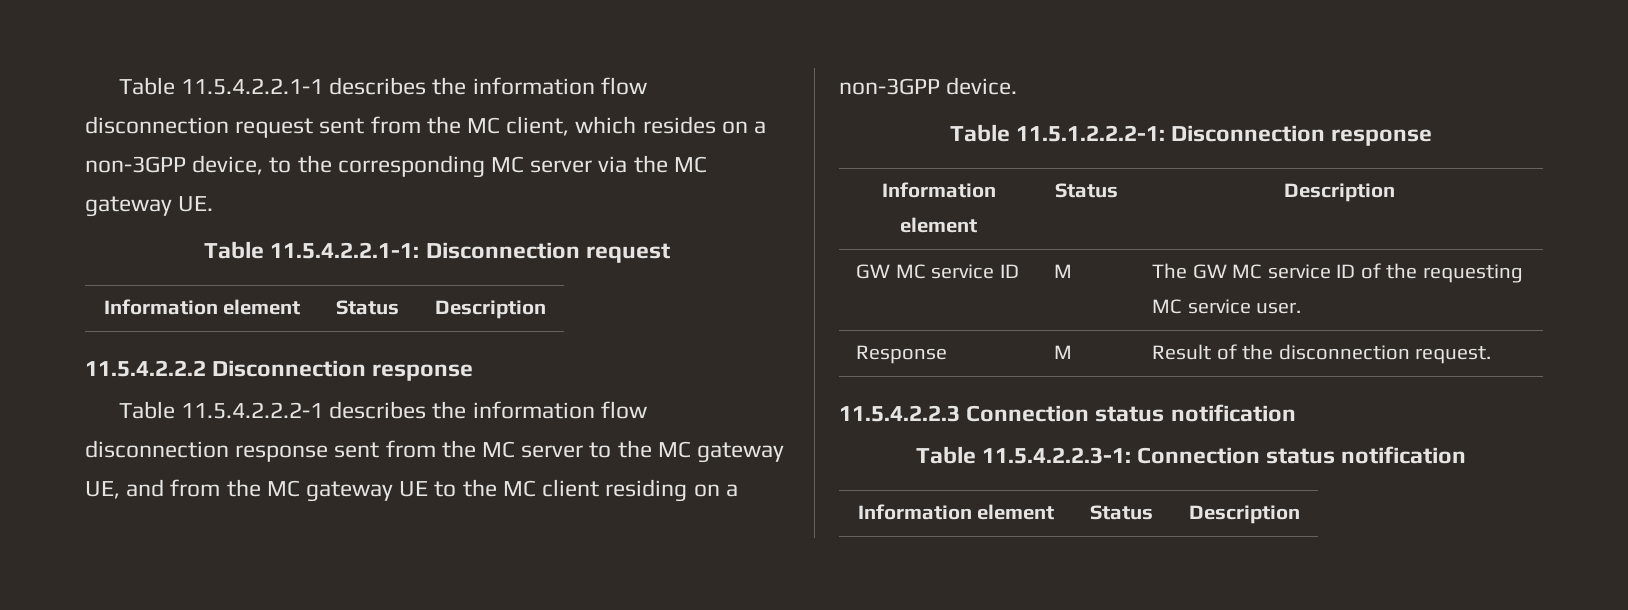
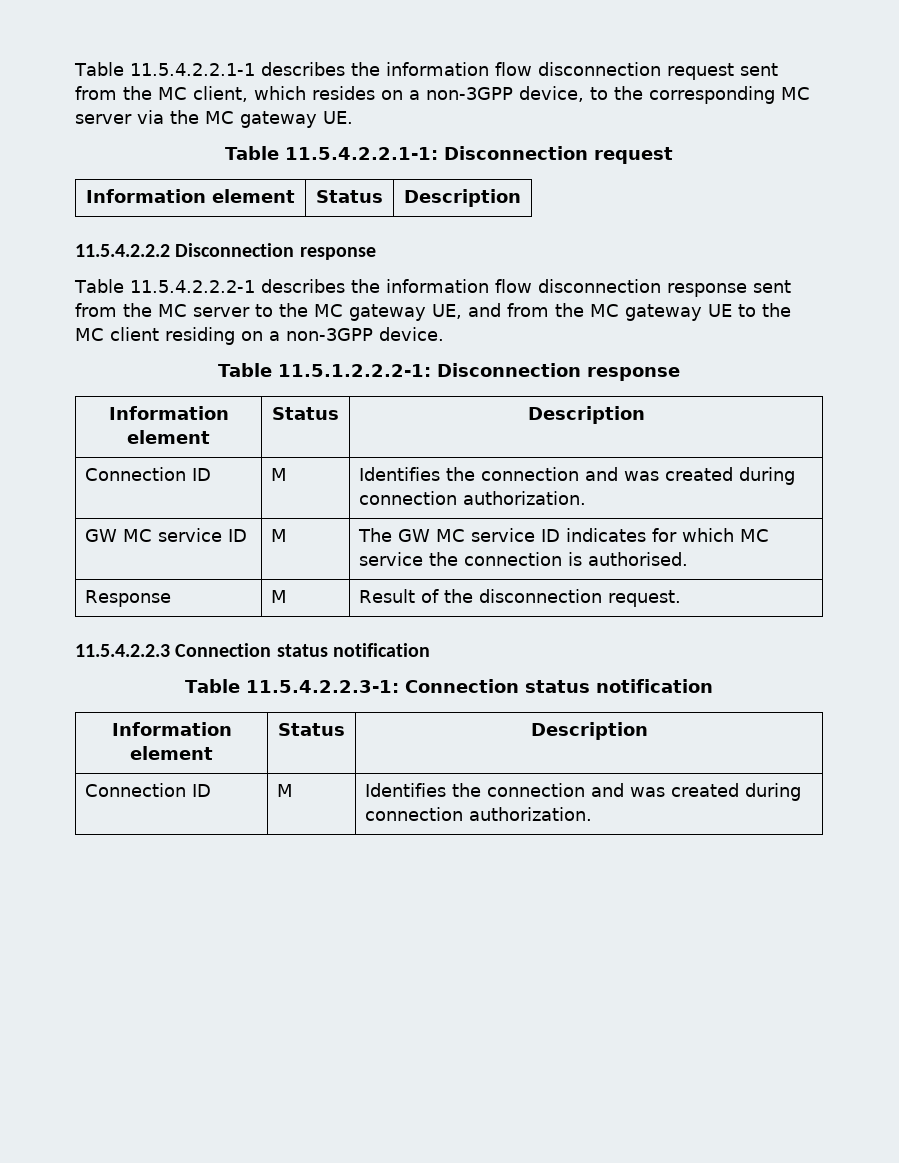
(1395, 192) none -> [85,467,212,481] [271,468,288,481] [359,467,796,485] [359,491,587,505] // Connection ID | M | Identifies the connection and was created during connection authorization.
[1360,263,1523,283] [1152,299,1302,314] of the requesting MC service user. -> [566,528,770,542] [359,552,689,566] indicates for which MC service the connection is authorised.
(1300, 514) none -> [85,783,212,797] [277,784,294,797] [365,783,802,801] [365,807,593,821] // Connection ID | M | Identifies the connection and was created during connection authorization.

